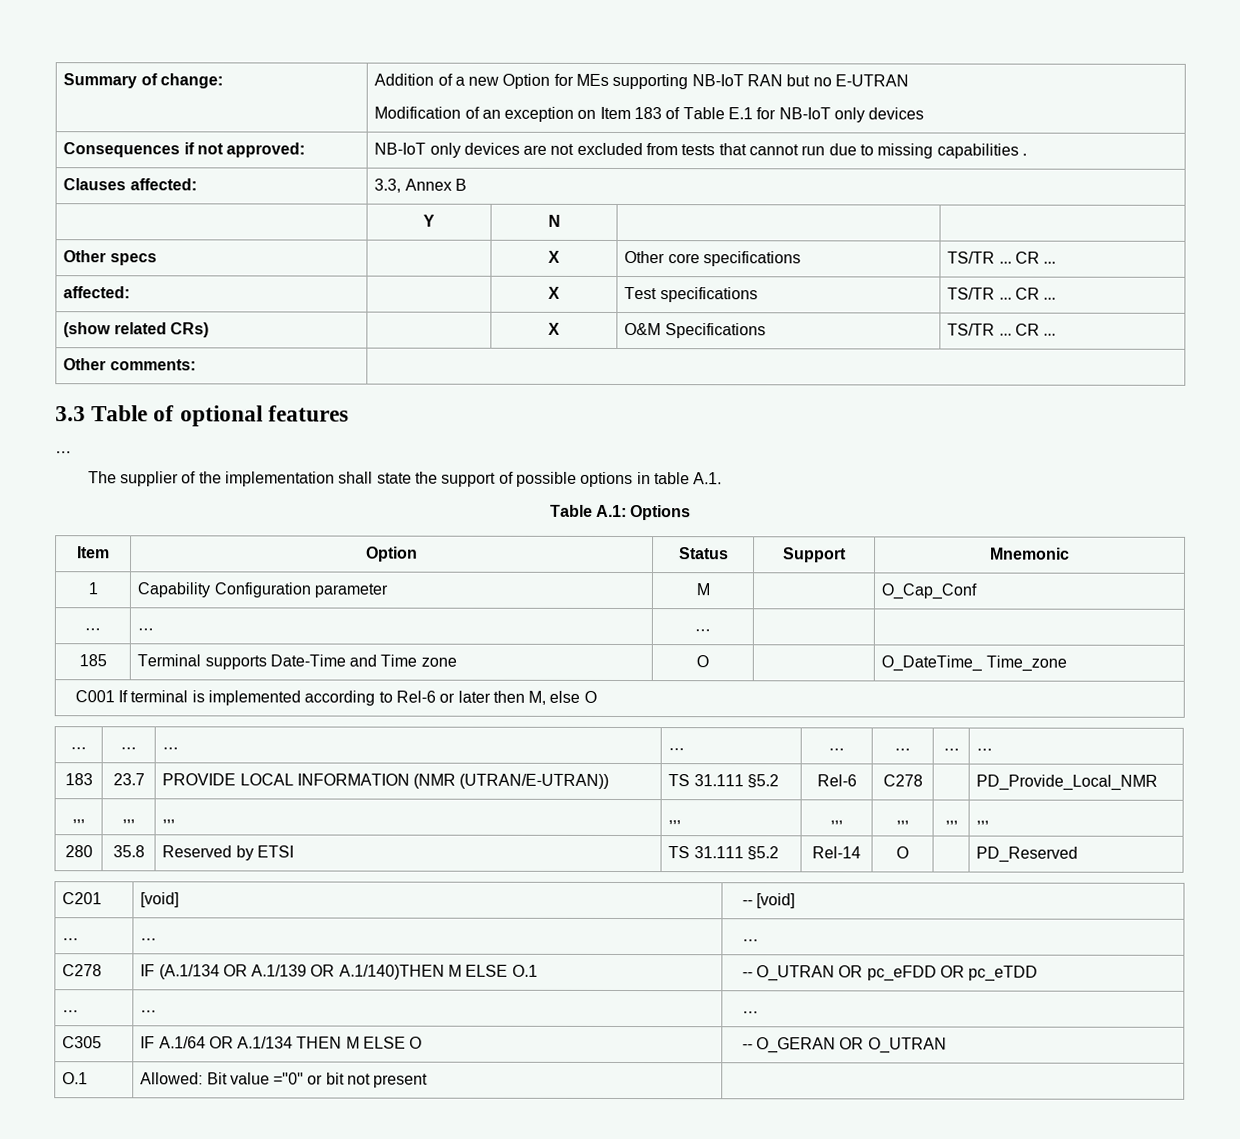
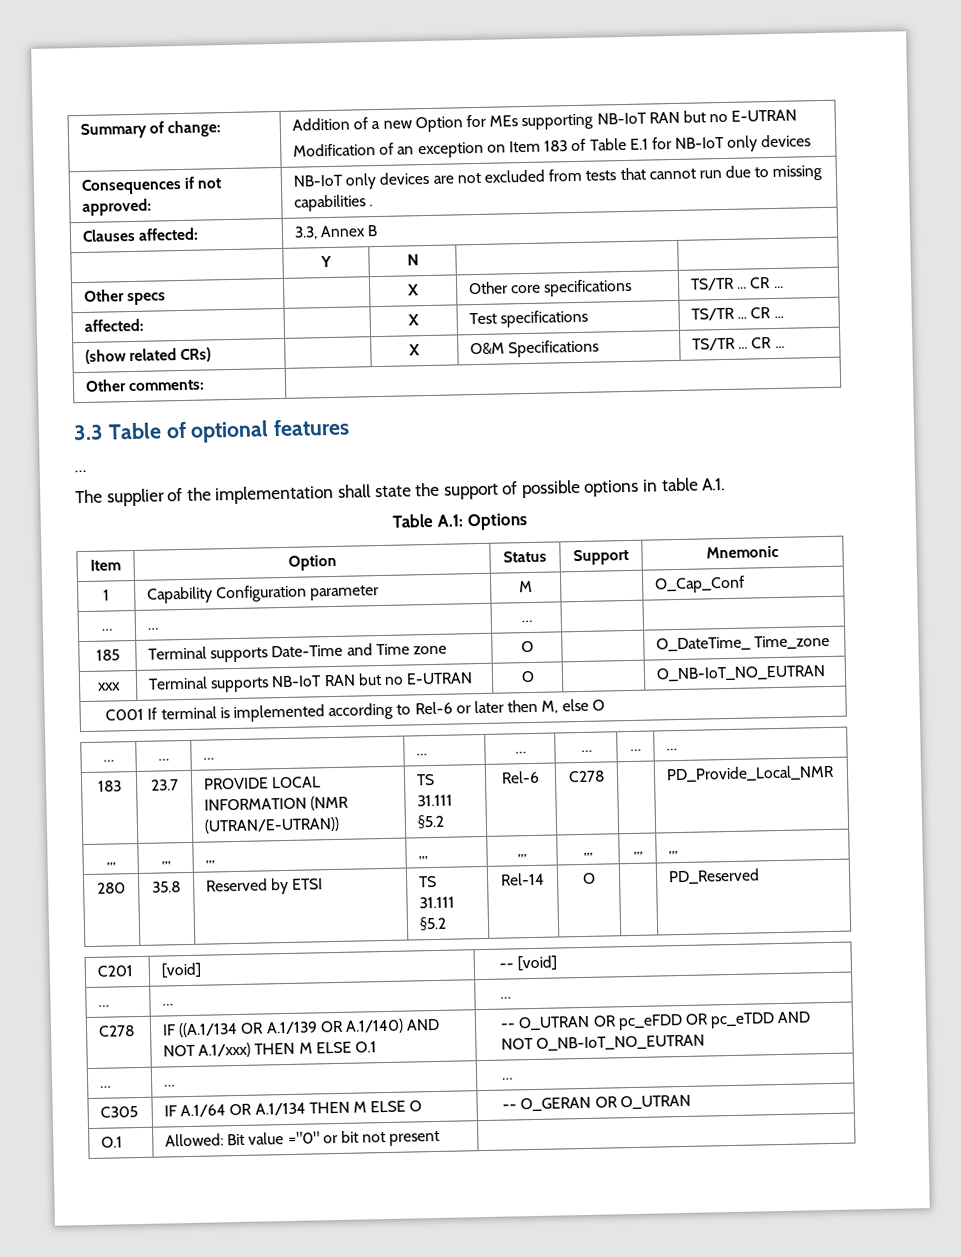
(1067, 663) none -> [97,682,121,691] [148,672,474,693] [520,670,535,683] [656,665,827,682] // xxx | Terminal supports NB-IoT RAN but no E-UTRAN | O | | O_NB-IoT_NO_EUTRAN
[158,964,220,980] (A.1/134 -> [178,1021,239,1038] ((A.1/134
[338,964,445,980] A.1/140)THEN -> [345,1018,441,1034] [163,1042,296,1058] A.1/140) AND NOT A.1/xxx) THEN
(1039, 973) none -> [777,1011,812,1024] [501,1034,706,1051] AND NOT O_NB-IoT_NO_EUTRAN

